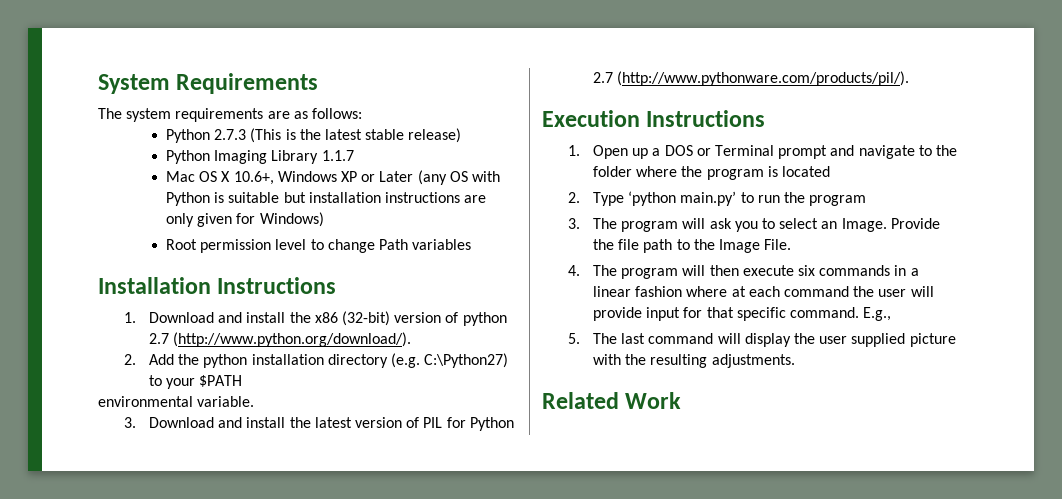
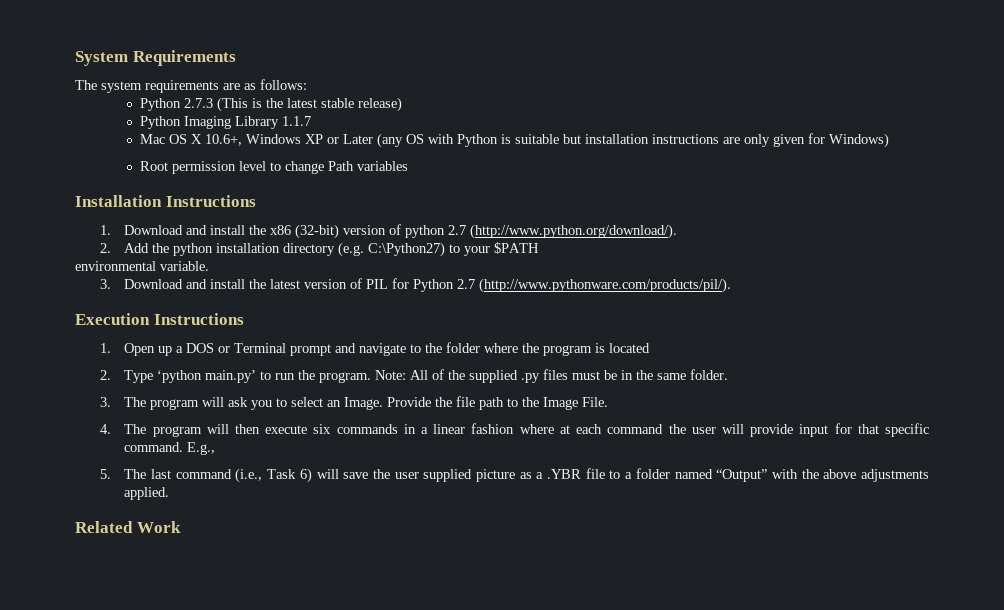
[809,195,867,206] program -> [319,369,729,383] program. Note: All of the supplied .py files must be in the same folder.
[717,333,956,347] [593,354,795,368] will display the user supplied picture with the resulting adjustments. -> [235,468,929,483] [124,487,170,500] (i.e., Task 6) will save the user supplied picture as a .YBR file to a folder named “Output” with the above adjustments applied.

